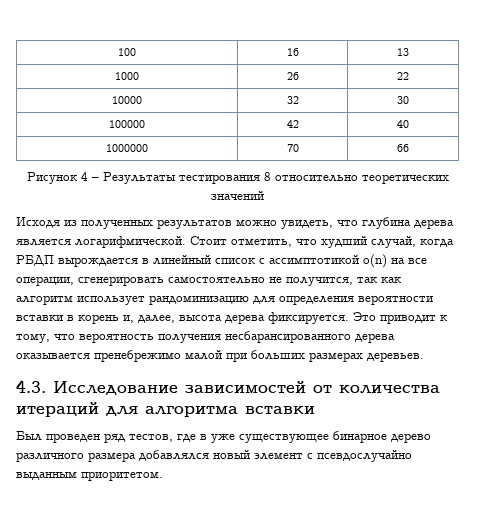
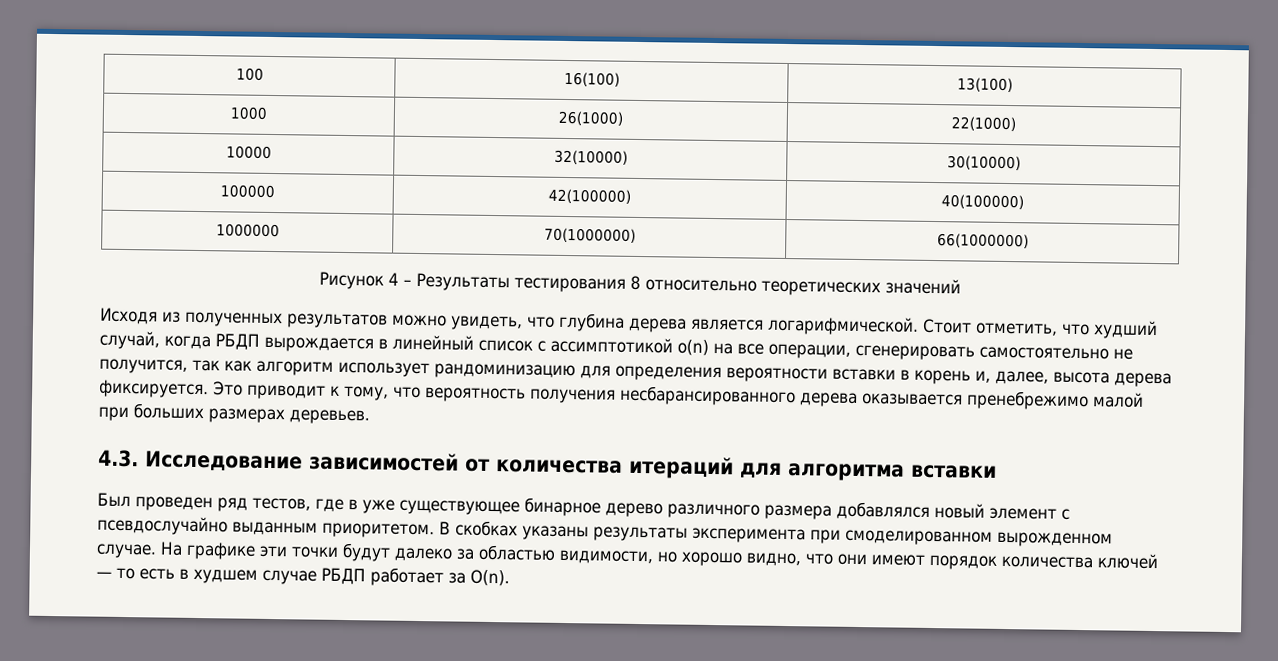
[286,48,299,56] [397,48,409,56] 16 | 13 -> [563,71,620,87] [956,77,1013,93] 16(100) | 13(100)
[286,72,299,80] [397,72,409,80] 26 | 22 -> [558,110,623,126] [951,116,1016,132] 26(1000) | 22(1000)
[286,96,299,104] [397,96,409,104] 32 | 30 -> [553,149,628,165] [946,155,1021,171] 32(10000) | 30(10000)
[286,120,299,128] [397,120,409,128] 42 | 40 -> [548,188,631,204] [941,194,1024,210] 42(100000) | 40(100000)
[286,144,299,152] [397,144,409,152] 70 | 66 -> [543,227,636,243] [936,233,1029,249] 70(1000000) | 66(1000000)
(163, 476) none -> [439,520,1113,548] [96,541,1159,570] [96,567,510,587] В скобках указаны результаты эксперимента при смоделированном вырожденном случае. На графике эти точки будут далеко за областью видимости, но хорошо видно, что они имеют порядок количества ключей — то есть в худшем случае РБДП работает за O(n).

